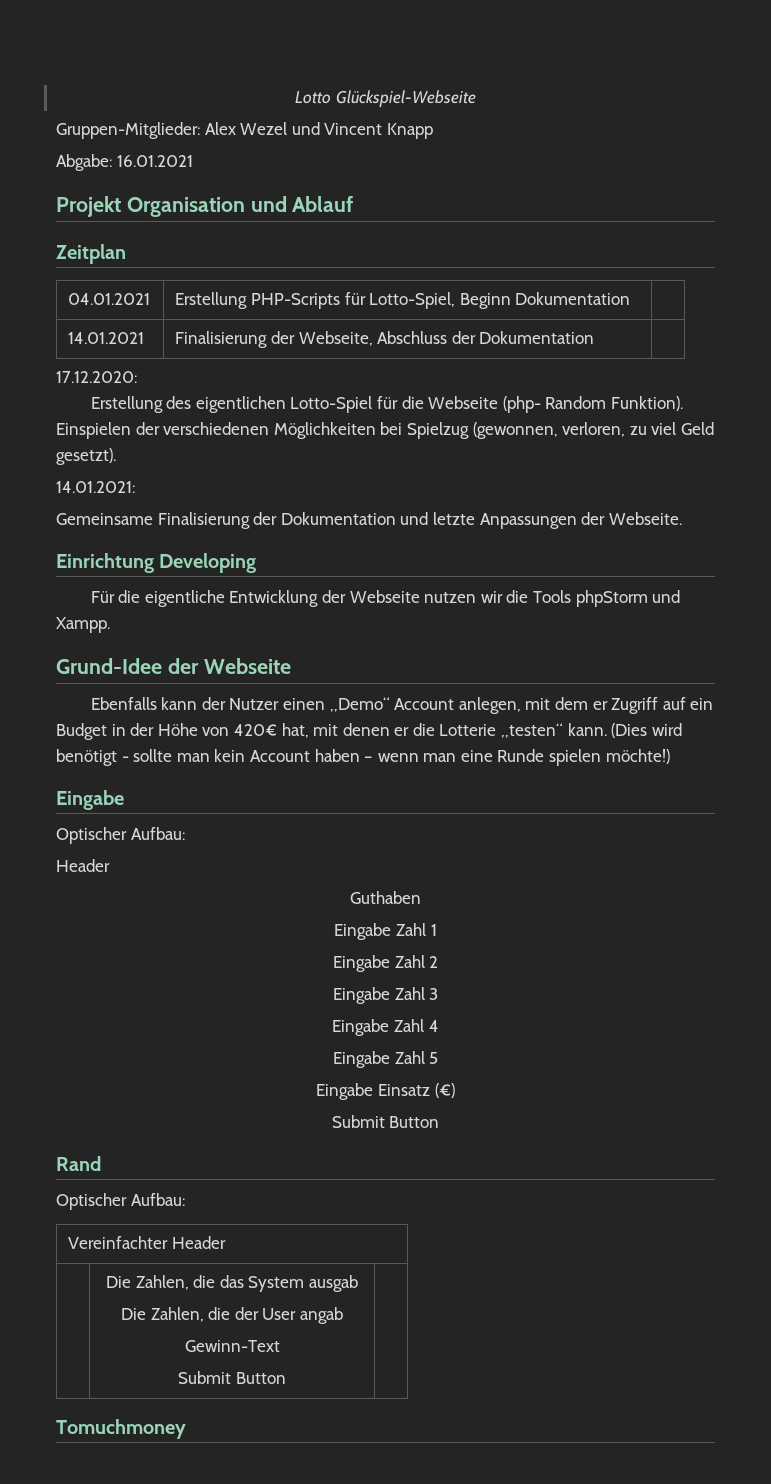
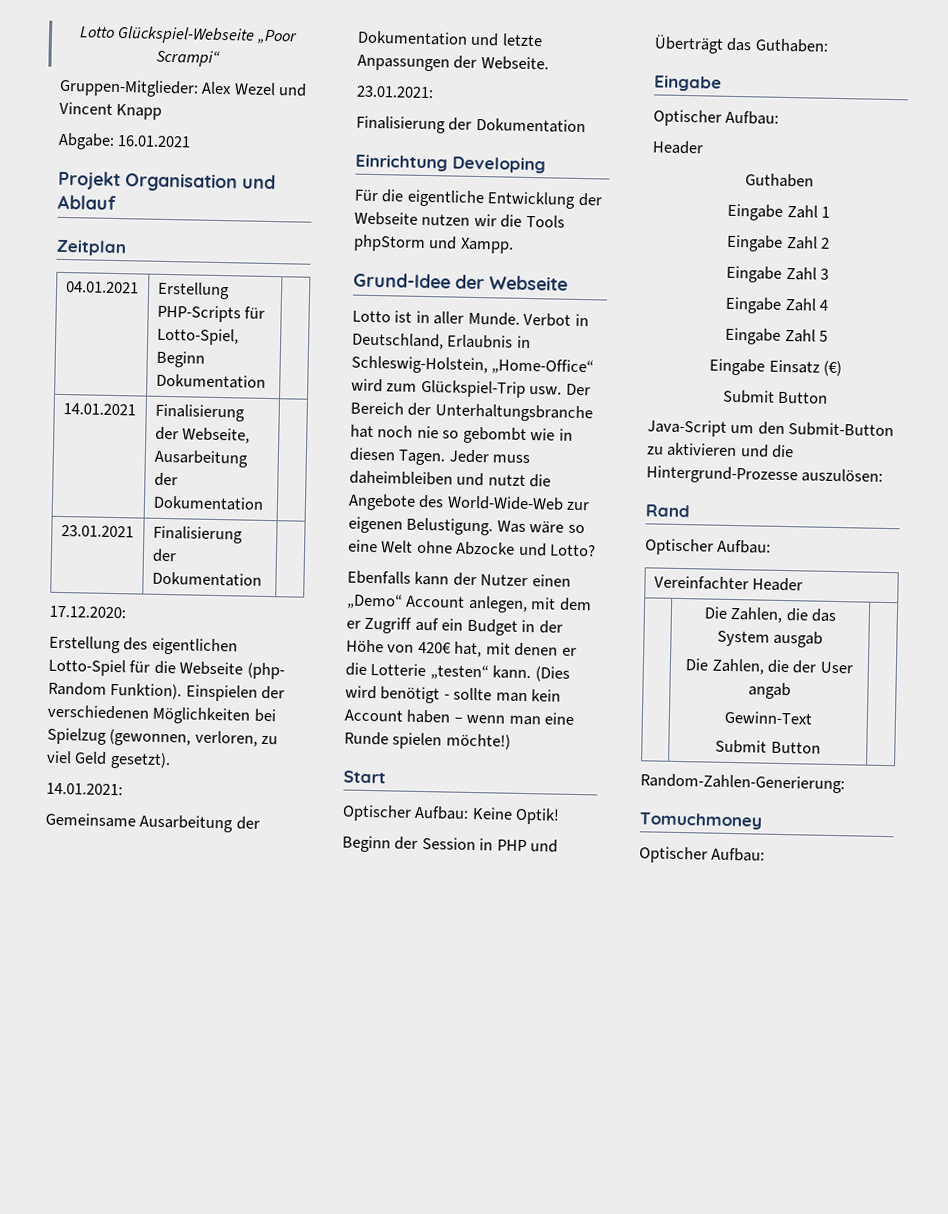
(476, 99) none -> [256,29,299,45] [155,49,221,67] „Poor Scrampi“
[377,331,448,344] Abschluss -> [153,449,248,468] [153,472,178,487] [152,495,264,511] [60,524,134,538] [152,525,243,544] Ausarbeitung der Dokumentation | // 23.01.2021 | Finalisierung
[157,512,250,529] Finalisierung -> [139,814,234,833] Ausarbeitung
(682, 518) none -> [356,85,434,99] [356,115,586,134] // 23.01.2021: // Finalisierung der Dokumentation
(291, 666) none -> [352,310,589,327] [352,332,531,350] [351,355,595,376] [351,378,591,398] [350,401,593,423] [350,424,573,444] [349,447,531,466] [349,470,552,488] [348,493,591,511] [348,516,585,536] [348,539,597,557] // Lotto ist in aller Munde. Verbot in Deutschland, Erlaubnis in Schleswig-Holstein, „Home-Office“ wird zum Glückspiel-Trip usw. Der Bereich der Unterhaltungsbranche hat noch nie so gebombt wie in diesen Tagen. Jeder muss daheimbleiben und nutzt die Angebote des World-Wide-Web zur eigenen Belustigung. Was wäre so eine Welt ohne Abzocke und Lotto?
(670, 756) none -> [343,770,386,784] [342,804,561,825] [342,835,559,853] [654,34,829,54] // Start // Optischer Aufbau: Keine Optik! // Beginn der Session in PHP und Überträgt das Guthaben:
(440, 1122) none -> [647,419,895,438] [646,442,795,459] [646,465,884,485] // Java-Script um den Submit-Button zu aktivieren und die Hintergrund-Prozesse auszulösen:
(286, 1378) none -> [640,773,845,794] // Random-Zahlen-Generierung:
(186, 1429) none -> [639,846,766,864] // Optischer Aufbau:

